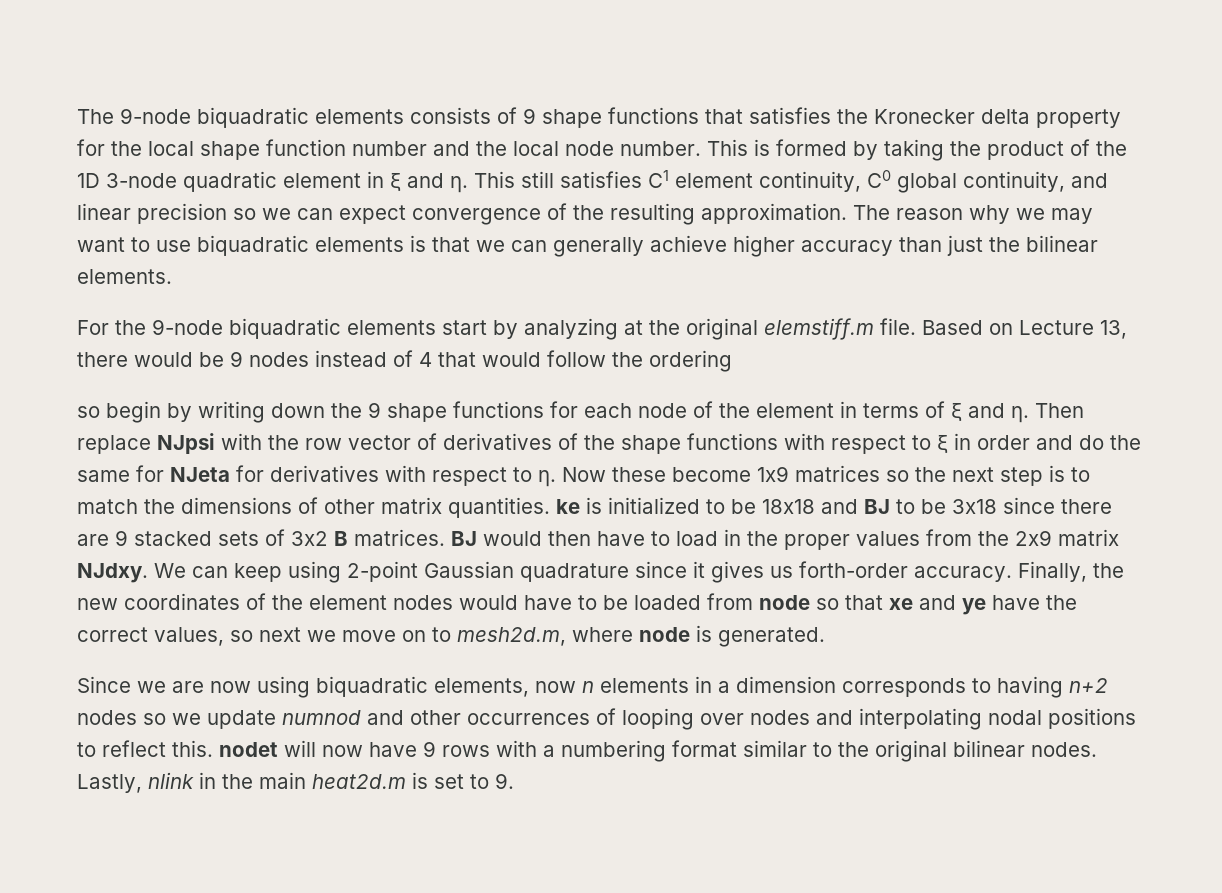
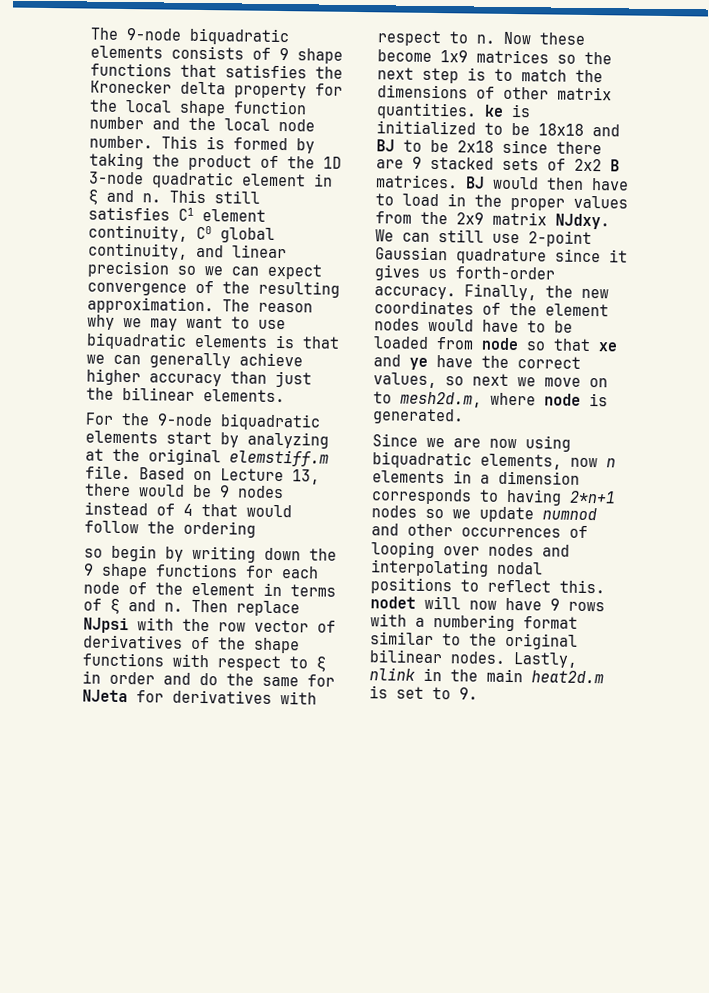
[952,499,997,514] 3x18 -> [457,140,494,153] 2x18
[291,531,328,546] 3x2 -> [574,158,602,172] 2x2
[234,561,341,583] keep using -> [438,229,520,244] still use
[1069,678,1108,693] n+2 -> [569,490,616,504] 2*n+1

